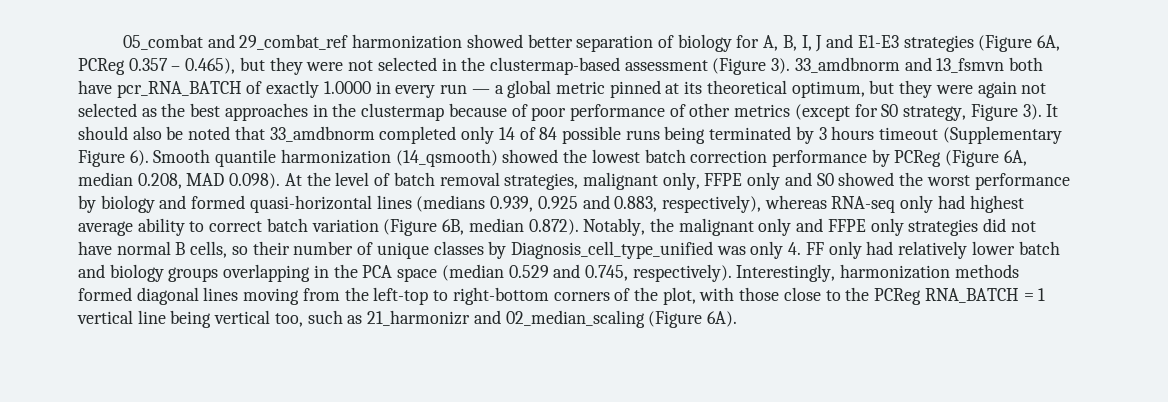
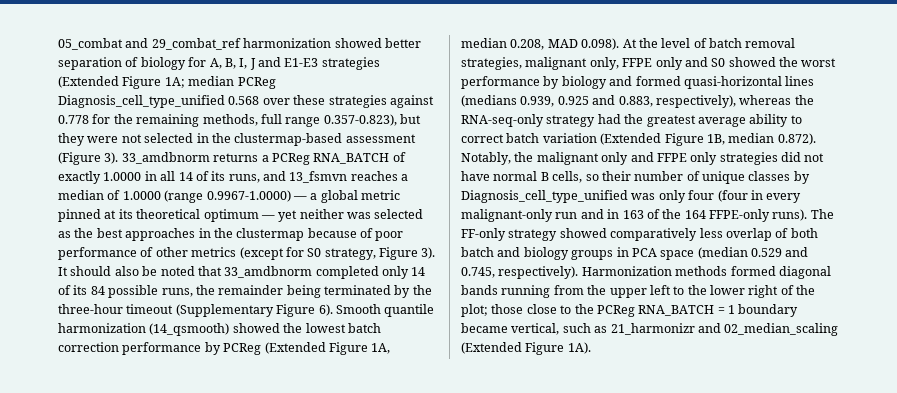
[978,35,1061,52] [78,58,236,75] (Figure 6A, PCReg 0.357 – 0.465), -> [58,76,276,89] [58,95,434,108] [58,114,397,127] (Extended Figure 1A; median PCReg Diagnosis_cell_type_unified 0.568 over these strategies against 0.778 for the remaining methods, full range 0.357-0.823),
[904,57,1044,73] [78,80,468,98] and 13_fsmvn both have pcr_RNA_BATCH of exactly 1.0000 in every run -> [213,152,406,165] [58,171,409,184] [58,190,291,203] returns a PCReg RNA_BATCH of exactly 1.0000 in all 14 of its runs, and 13_fsmvn reaches a median of 1.0000 (range 0.9967-1.0000)
[791,80,1047,98] optimum, but they were again not -> [203,209,371,222] optimum — yet neither was
(536, 133) none -> [73,285,88,295] its
[625,130,660,140] runs -> [161,285,284,297] runs, the remainder
[818,126,875,140] 3 hours -> [412,285,432,295] [58,304,123,314] the three-hour
[945,150,1027,167] (Figure 6A, -> [264,342,391,355] (Extended Figure 1A,
[831,195,1024,213] RNA-seq only had highest -> [794,95,814,105] [461,114,696,127] the RNA-seq-only strategy had the greatest
[383,219,465,236] (Figure 6B, -> [600,133,725,146] (Extended Figure 1B,
[788,241,1015,259] 4. FF only had relatively lower -> [688,190,802,203] [461,209,834,222] [461,228,818,241] four (four in every malignant-only run and in 163 of the 164 FFPE-only runs). The FF-only strategy showed comparatively less overlap of both
[223,264,358,282] overlapping in the -> [616,247,629,257] in
[736,264,951,282] Interestingly, harmonization -> [581,266,672,276] Harmonization
[203,287,735,305] lines moving from the left-top to right-bottom corners of the plot, with -> [461,285,816,298] [461,304,488,317] bands running from the upper left to the lower right of the plot;
[77,310,303,328] vertical line being vertical too, -> [738,304,799,317] [461,323,560,335] boundary became vertical,
[648,311,737,328] (Figure 6A). -> [461,342,591,355] (Extended Figure 1A).

